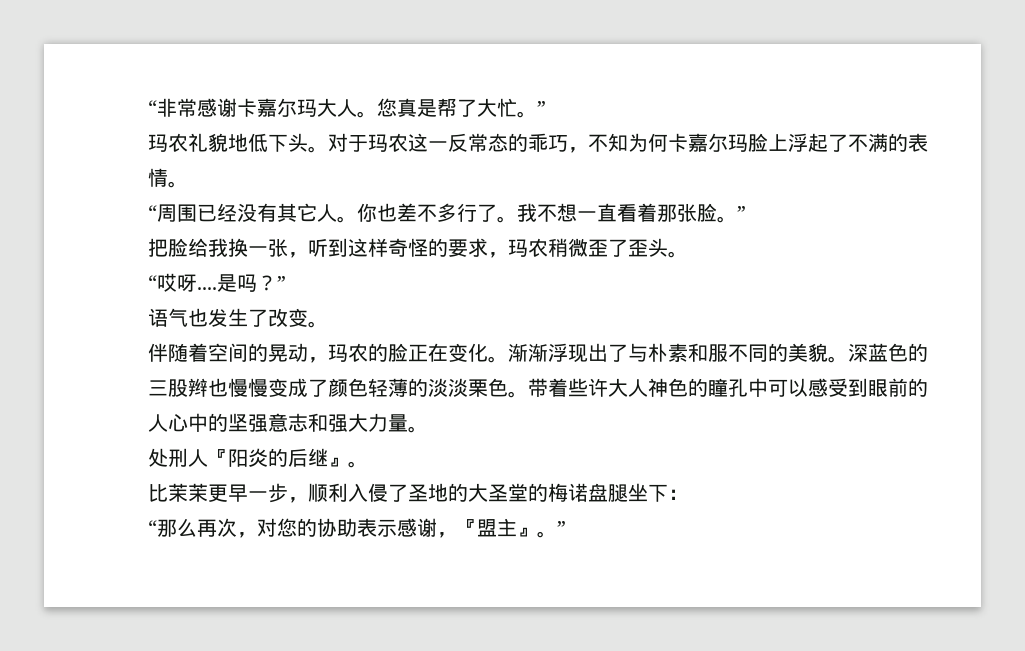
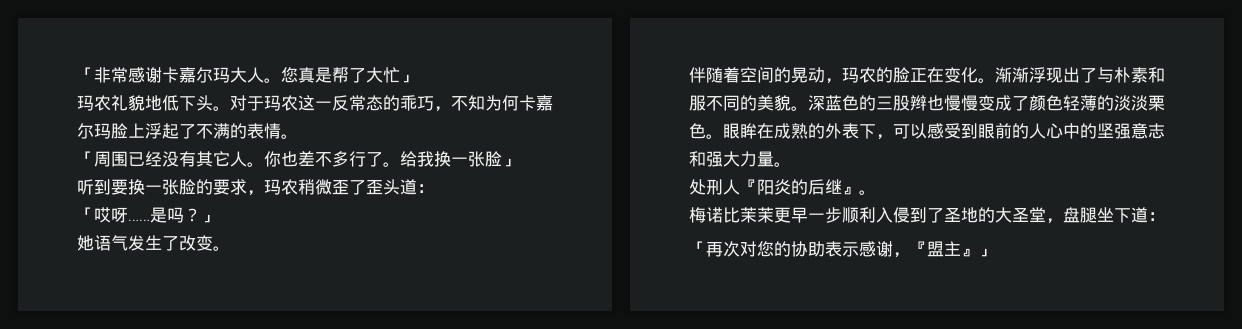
[148,100,157,115] “ -> [77,67,94,81] 「
[517,101,546,118] 。” -> [400,74,417,83] 」
[148,205,157,220] “ -> [77,151,94,165] 「
[517,203,746,223] [148,238,428,258] 我不想一直看着那张脸。” // 把脸给我换一张，听到这样奇怪 -> [400,151,519,167] [77,179,196,195] 给我换一张脸」 // 听到要换一张脸
[668,251,688,258] [148,273,286,292] [148,308,208,327] 。 // “哎呀....是吗？” // 语气也 -> [400,179,434,195] [77,207,218,223] [77,235,128,251] 道： // 「哎呀……是吗？」 // 她语气
[528,378,768,397] 带着些许大人神色的瞳孔中 -> [723,123,893,140] 眼眸在成熟的外表下，
(368, 464) none -> [689,207,723,223] 梅诺
[288,497,308,503] ， -> (842, 215) none
(388, 492) none -> [910,207,927,223] 到
[528,483,588,502] 的梅诺 -> [1046,218,1063,224] ，
[668,489,688,500] [148,518,257,538] ： // “那么再次， -> [1131,207,1165,223] [689,241,740,257] 道： // 「再次
[537,521,566,538] 。” -> [978,248,995,257] 」

